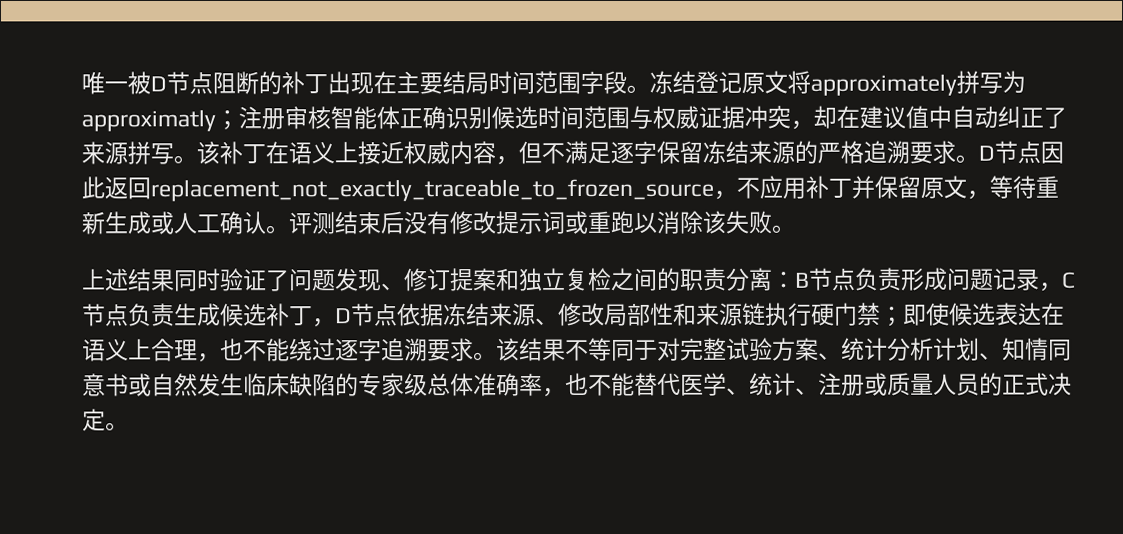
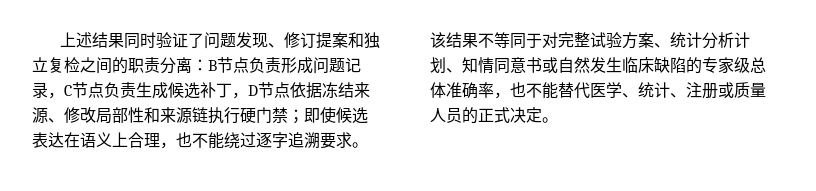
[81,70,1026,96] [81,105,1067,132] [81,140,1064,166] [81,175,1059,202] [81,210,795,235] 唯一被D节点阻断的补丁出现在主要结局时间范围字段。冻结登记原文将approximately拼写为approximatly；注册审核智能体正确识别候选时间范围与权威证据冲突，却在建议值中自动纠正了来源拼写。该补丁在语义上接近权威内容，但不满足逐字保留冻结来源的严格追溯要求。D节点因此返回replacement_not_exactly_traceable_to_frozen_source，不应用补丁并保留原文，等待重新生成或人工确认。评测结束后没有修改提示词或重跑以消除该失败。 // -> (59, 39) none

